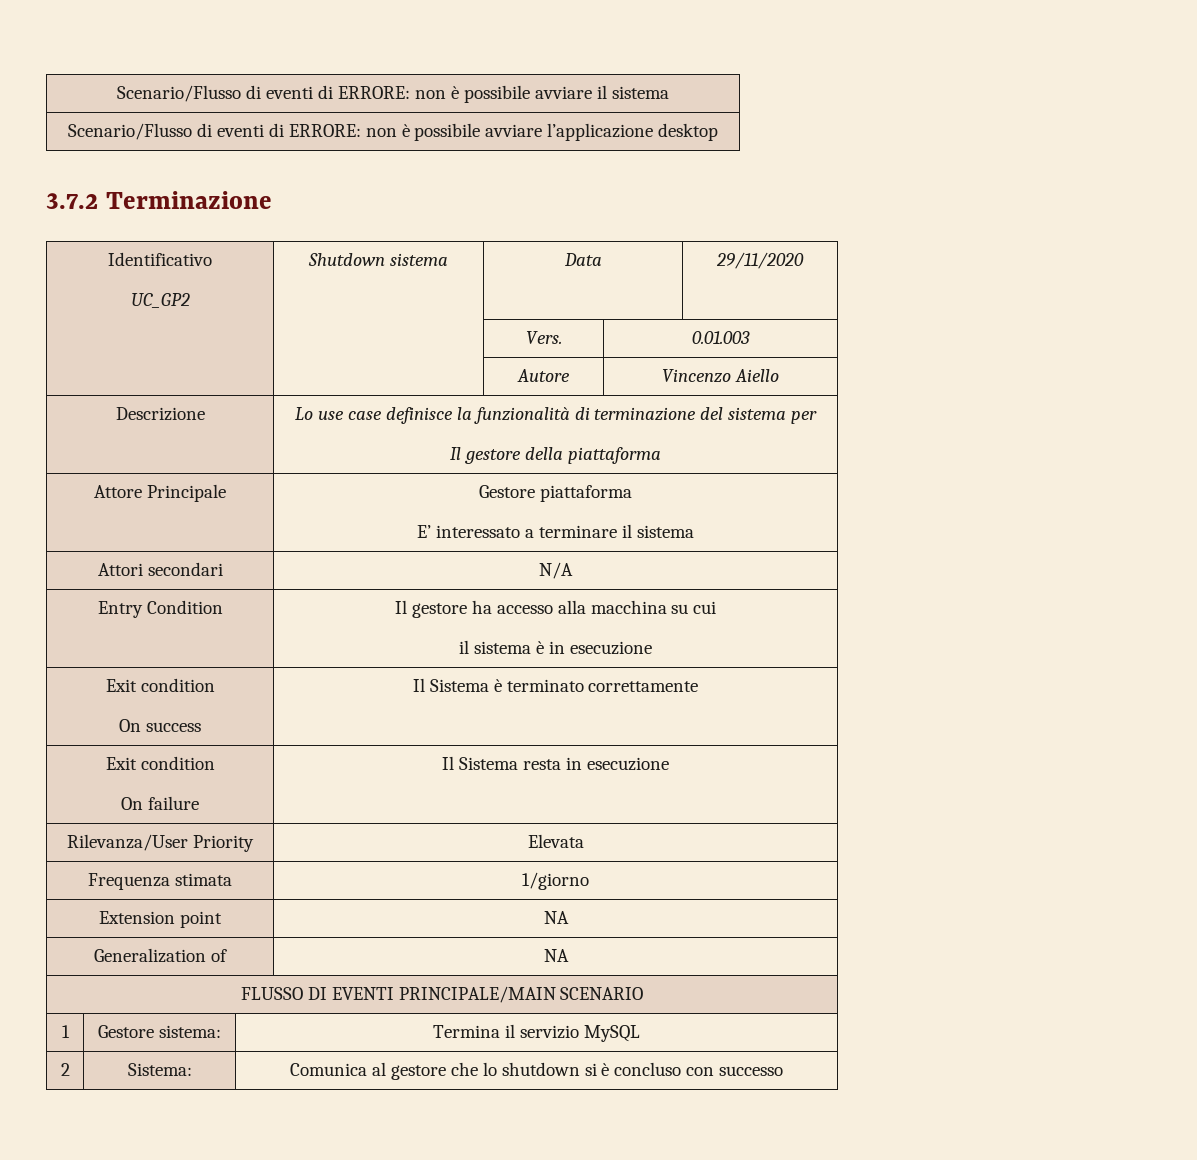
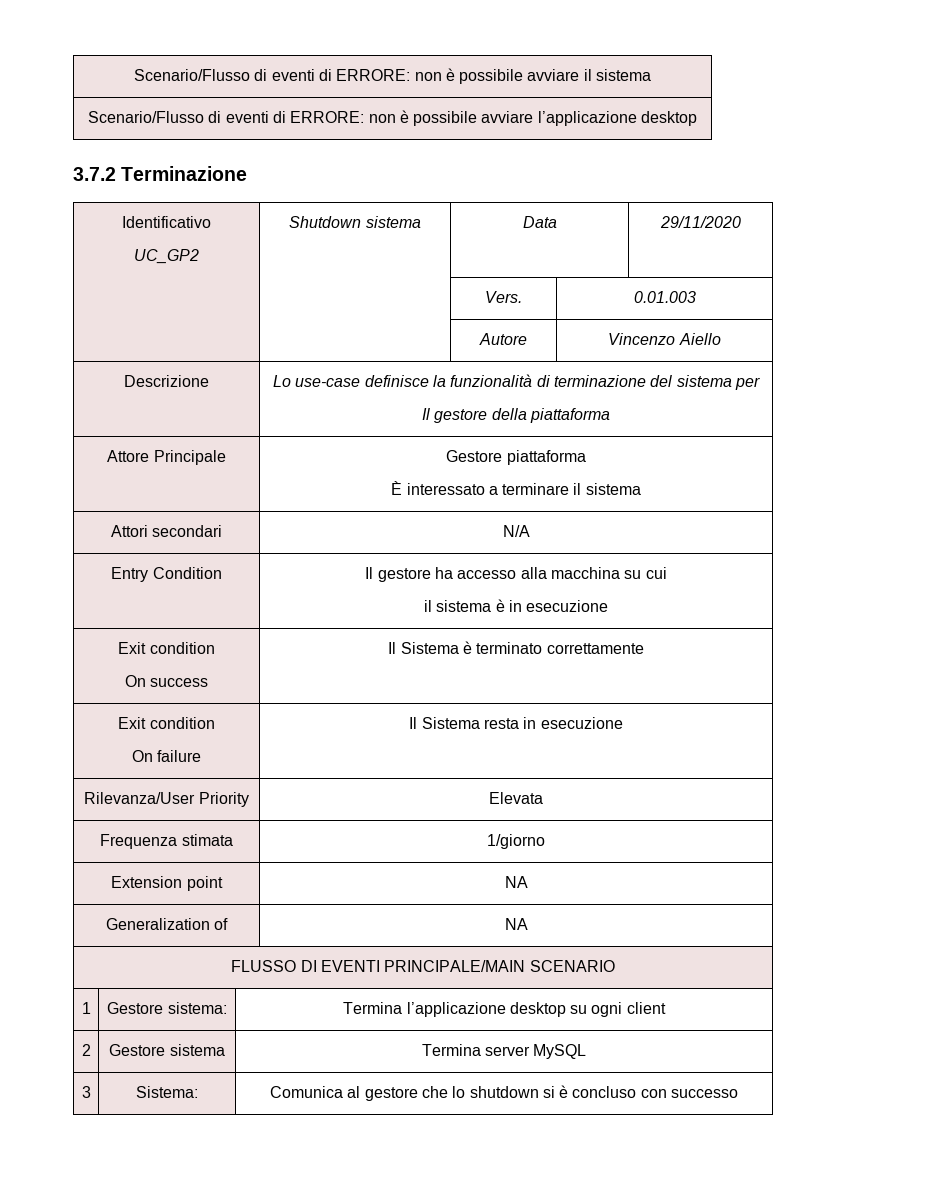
[317,411,382,420] use case -> [295,378,361,387] use-case
[417,525,432,538] E’ -> [391,481,403,495] È
[505,1024,579,1039] il servizio -> [406,1002,666,1017] [81,1044,91,1056] [109,1044,225,1056] [421,1044,530,1056] l’applicazione desktop su ogni client // 2 | Gestore sistema | Termina server
[60,1063,70,1076] 2 -> [81,1086,91,1098] 3

